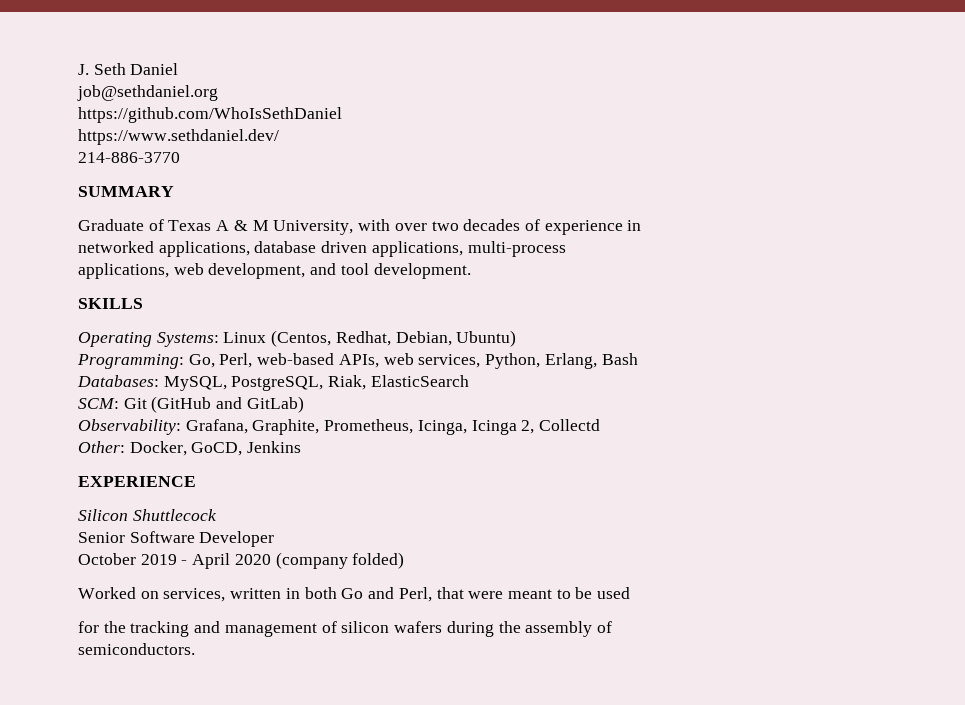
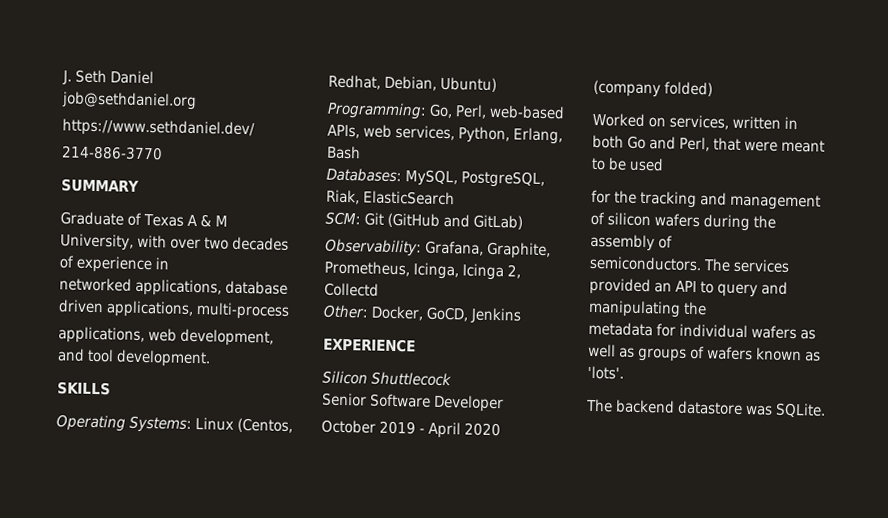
[78,107,342,123] // https://github.com/WhoIsSethDaniel -> (197, 100) none
(195, 649) none -> [703,258,790,273] [589,277,788,298] [588,299,707,318] [588,321,816,340] [588,343,821,362] [587,365,624,380] [585,398,826,418] The services provided an API to query and manipulating the // metadata for individual wafers as well as groups of wafers known as 'lots'. // The backend datastore was SQLite.

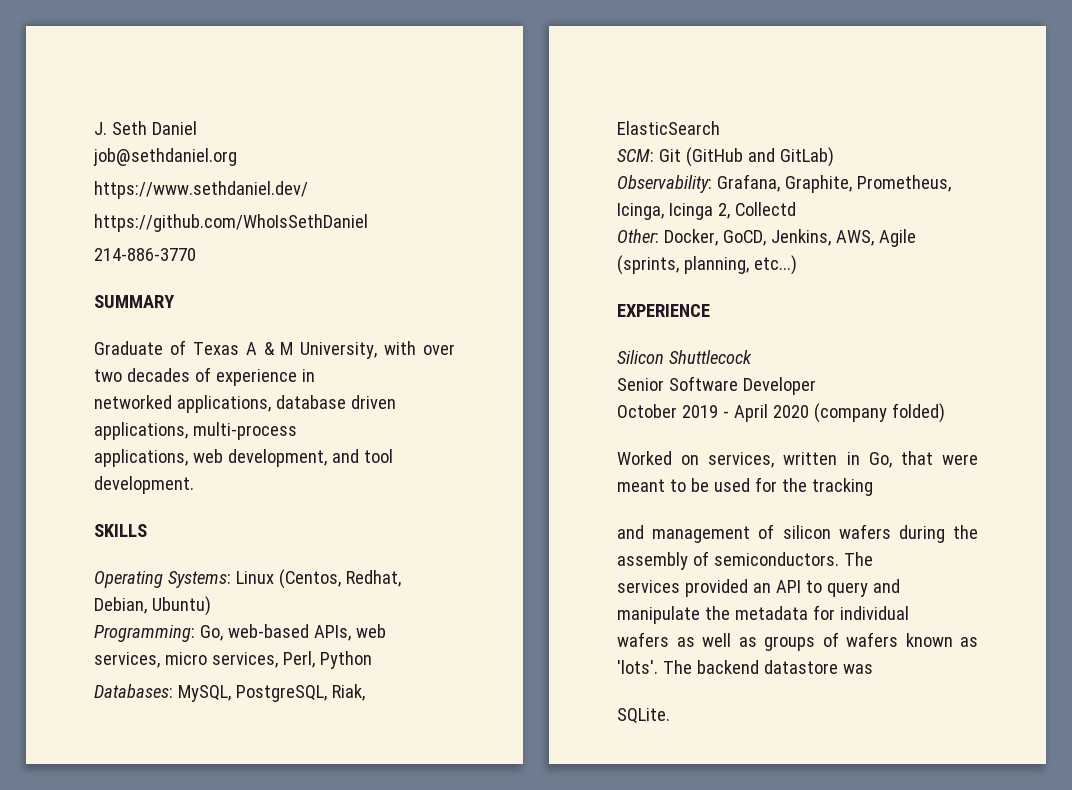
(255, 128) none -> [94,214,368,232] // https://github.com/WhoIsSethDaniel
[455,104,487,119] Perl, -> (223, 633) none
[458,126,563,145] [326,145,361,160] Python, Erlang, Bash -> [164,651,372,669] micro services, Perl, Python
[470,307,522,324] Jenkins -> [770,229,916,247] [617,255,797,275] Jenkins, AWS, Agile (sprints, planning, etc...)
[592,134,710,152] both Go and Perl, -> [868,452,892,468] Go,
(664, 164) // -> (750, 485) none
(697, 199) none -> (873, 487) //
(673, 242) // -> (709, 558) none
(731, 265) none -> (873, 559) //
[588,299,707,318] manipulating the // -> [617,606,730,624] manipulate the
(748, 331) none -> (909, 613) //
(624, 372) // -> (658, 667) none
(773, 410) none -> (873, 669) //

